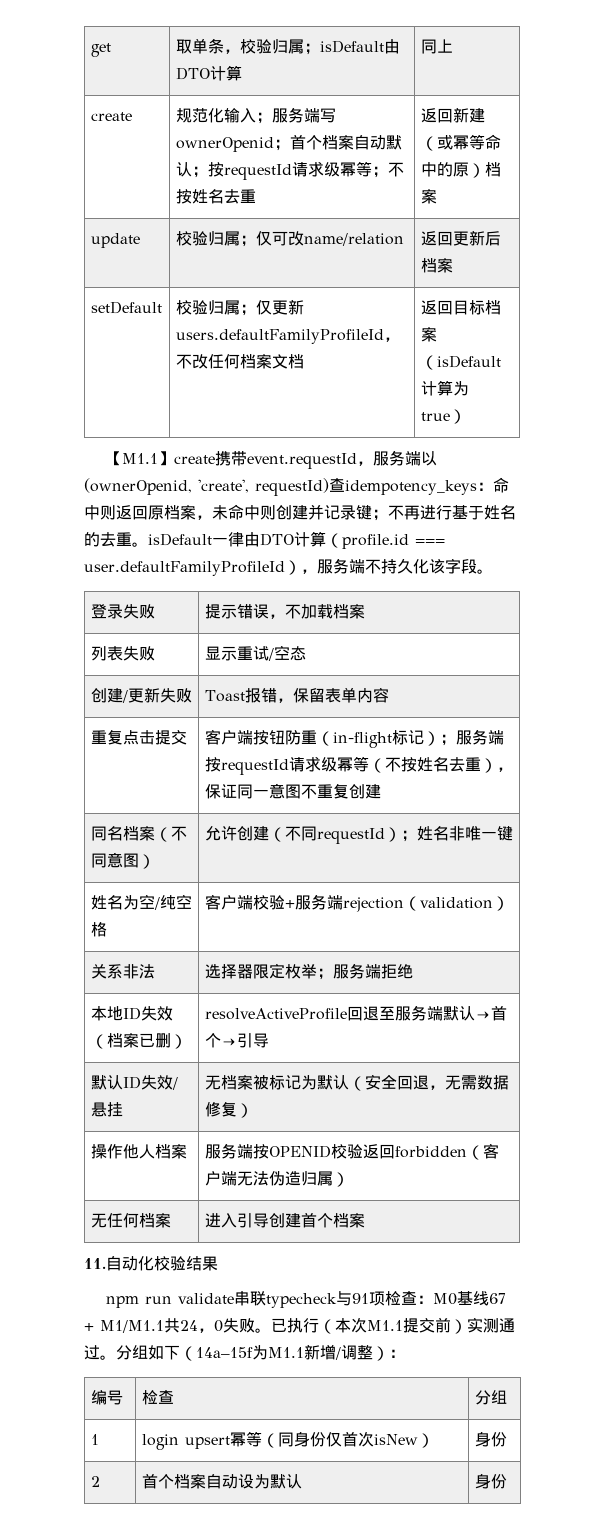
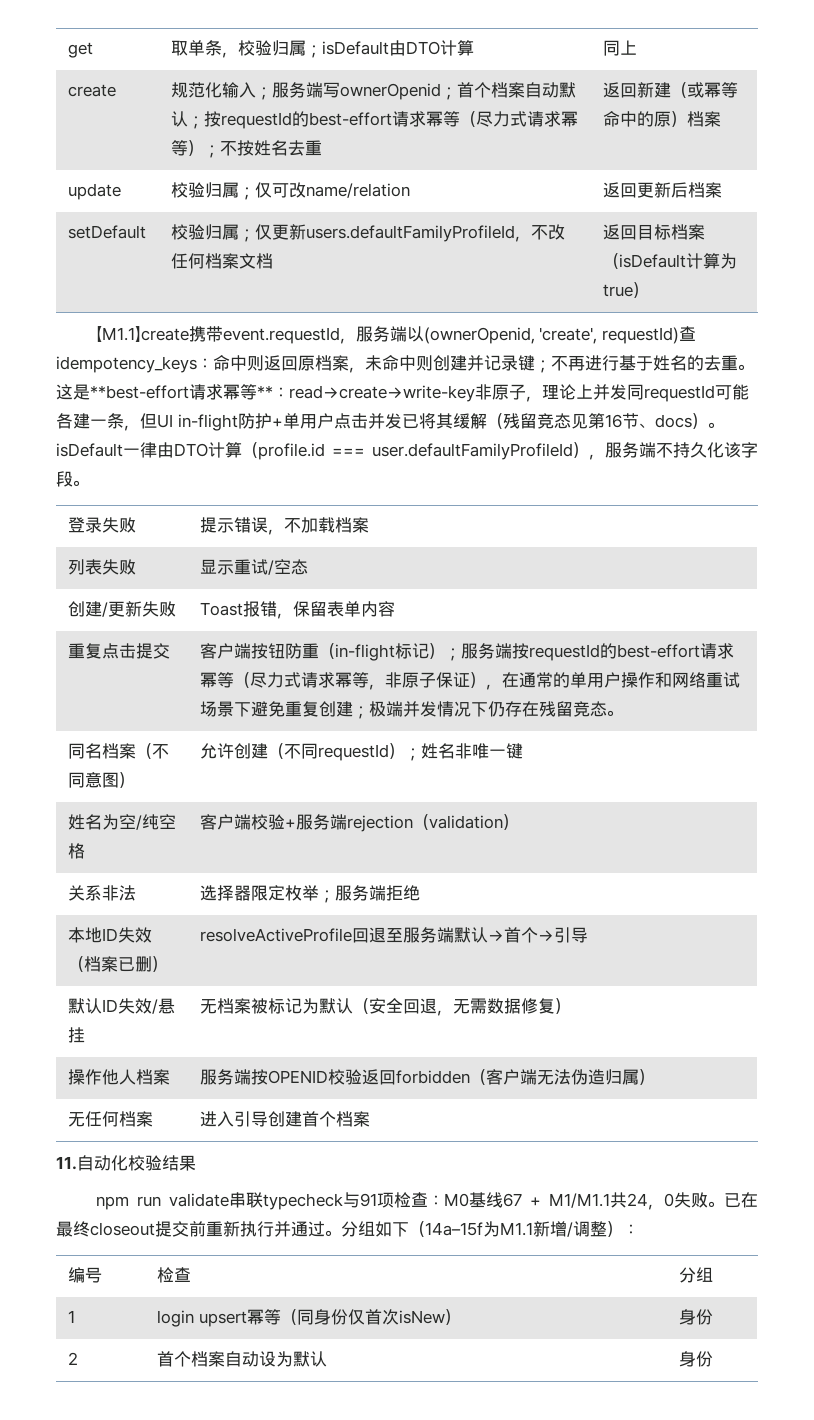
[291,161,372,177] 请求级幂等 -> [292,111,579,127] [171,140,205,156] 的best-effort请求幂等（尽力式请求幂等）
(148, 544) none -> [56,384,749,402] [56,413,724,431] 这是**best-effort请求幂等**：read→create→write-key非原子，理论上并发同requestId可能各建一条，但UI in-flight防护+单用户点击并发已将其缓解（残留竞态见第16节、docs）。
[288,756,513,773] [204,783,381,799] 请求级幂等（不按姓名去重），保证同一意图不重复创建 -> [600,643,735,659] [200,672,741,690] [200,701,624,719] 的best-effort请求幂等（尽力式请求幂等，非原子保证），在通常的单用户操作和网络重试场景下避免重复创建；极端并发情况下仍存在残留竞态。
[287,1317,499,1334] 执行（本次M1.1提交前）实测 -> [741,1192,758,1208] [56,1221,291,1237] 在最终closeout提交前重新执行并

